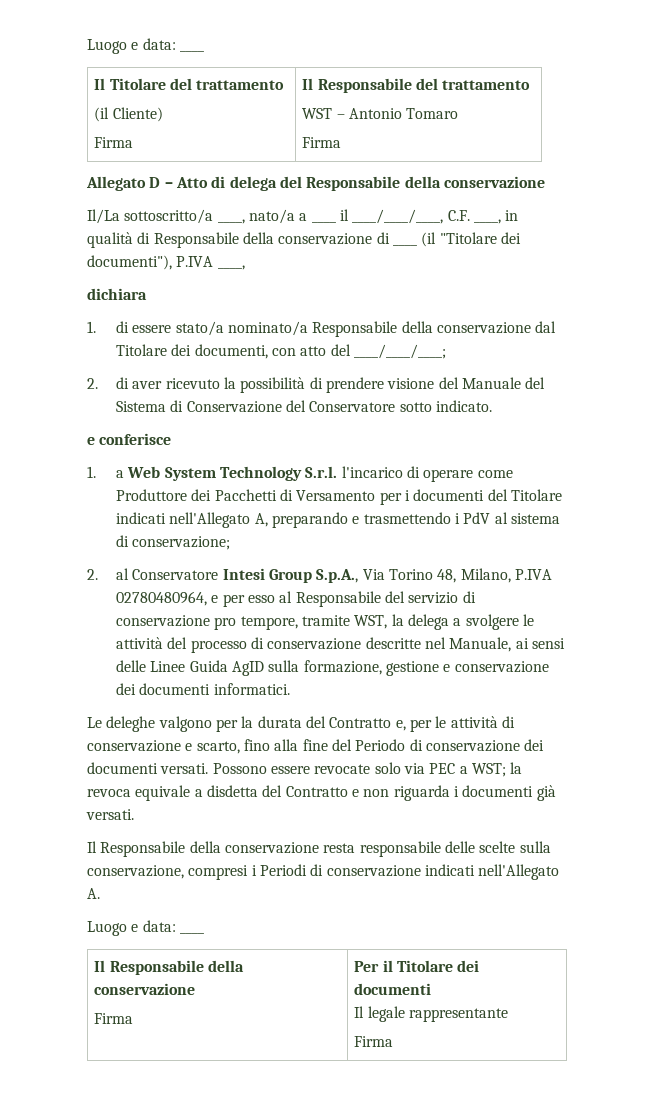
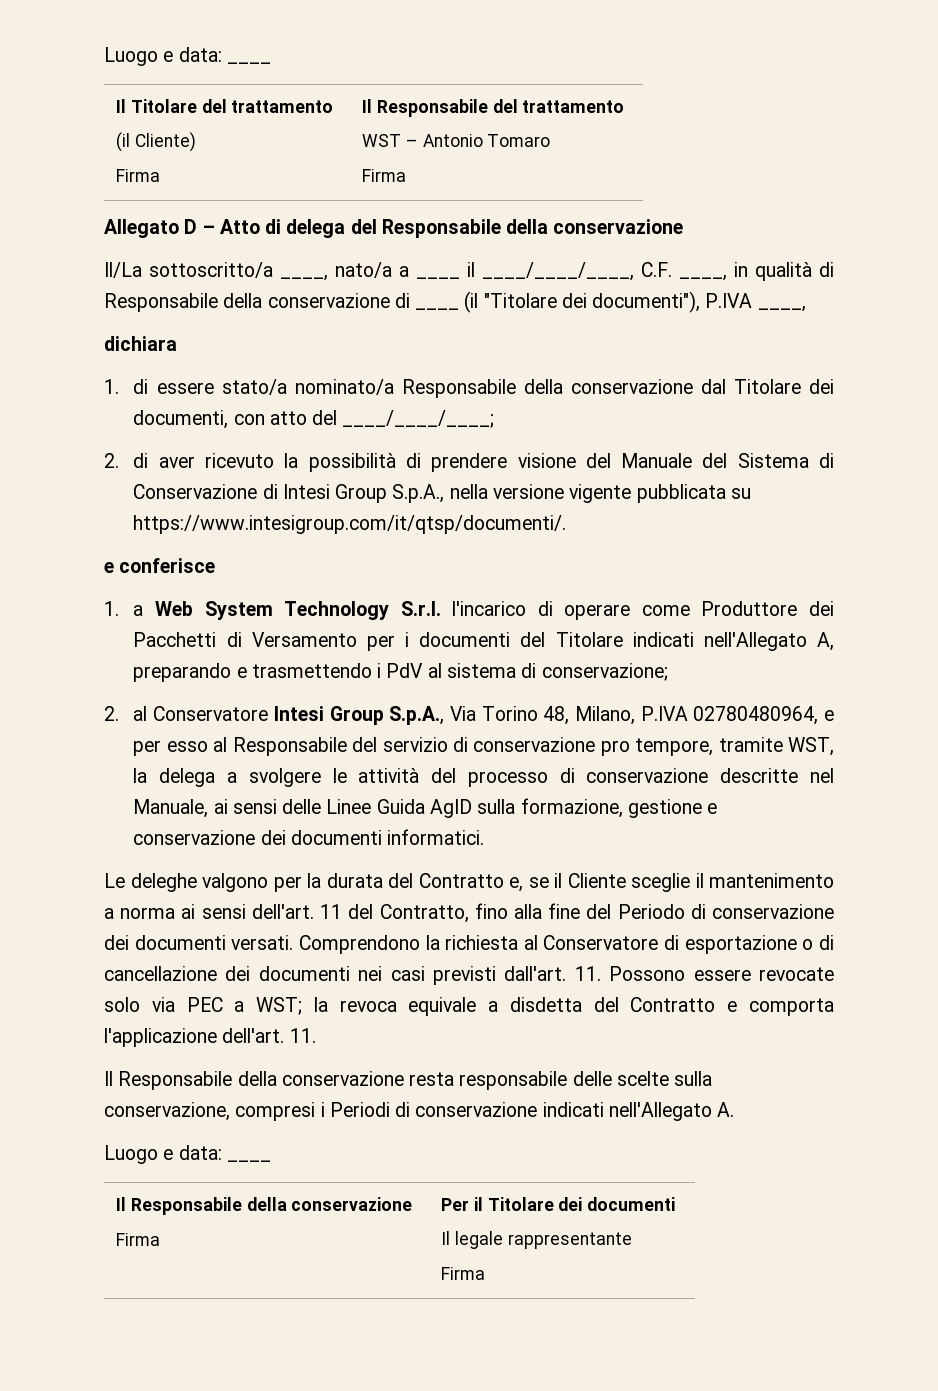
[285,400,492,412] del Conservatore sotto indicato. -> [262,484,751,503] [133,515,567,534] di Intesi Group S.p.A., nella versione vigente pubblicata su https://www.intesigroup.com/it/qtsp/documenti/.
[409,716,515,732] [87,740,240,754] per le attività di conservazione e scarto, -> [528,873,834,892] [104,904,469,923] se il Cliente sceglie il mantenimento a norma ai sensi dell'art. 11 del Contratto,
(209, 768) none -> [298,935,834,954] [104,966,601,985] Comprendono la richiesta al Conservatore di esportazione o di cancellazione dei documenti nei casi previsti dall'art. 11.
[363,785,556,801] [86,809,134,820] non riguarda i documenti già versati. -> [748,998,834,1016] [104,1028,316,1047] comporta l'applicazione dell'art. 11.

